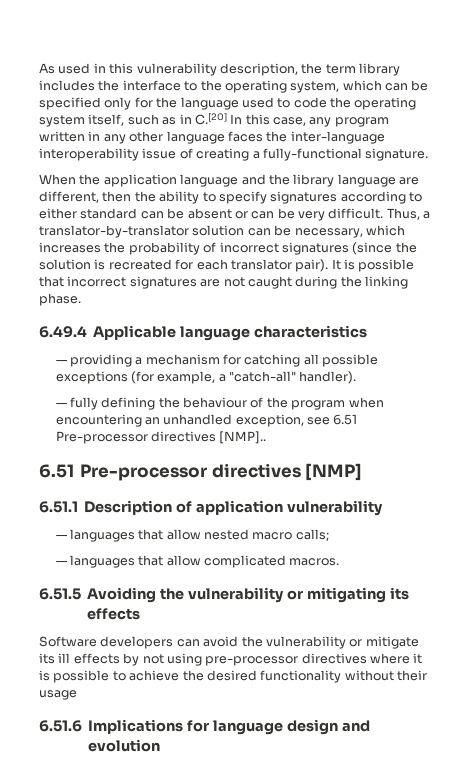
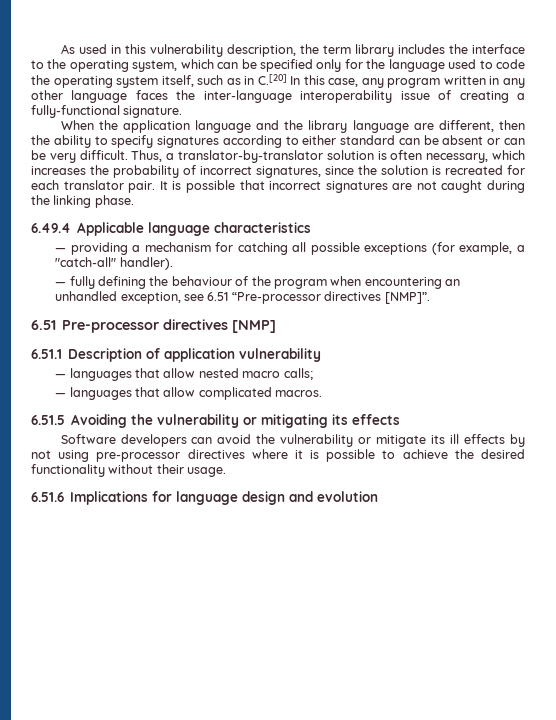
[247,225,292,236] can be -> [377,150,423,160] is often
[281,242,393,255] signatures (since -> [256,166,354,178] signatures, since
[295,259,329,272] pair). -> [128,181,156,193] pair.
[55,431,267,444] Pre-processor directives [NMP].. -> [231,291,430,304] “Pre-processor directives [NMP]”.
[39,690,77,700] usage -> [187,467,227,477] usage.

